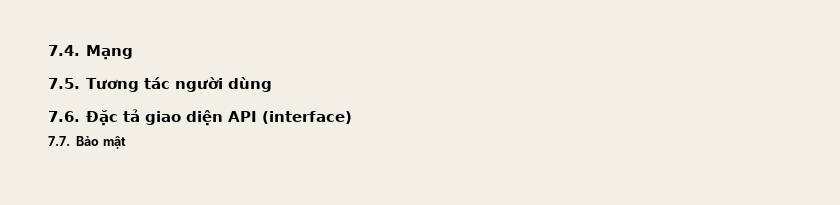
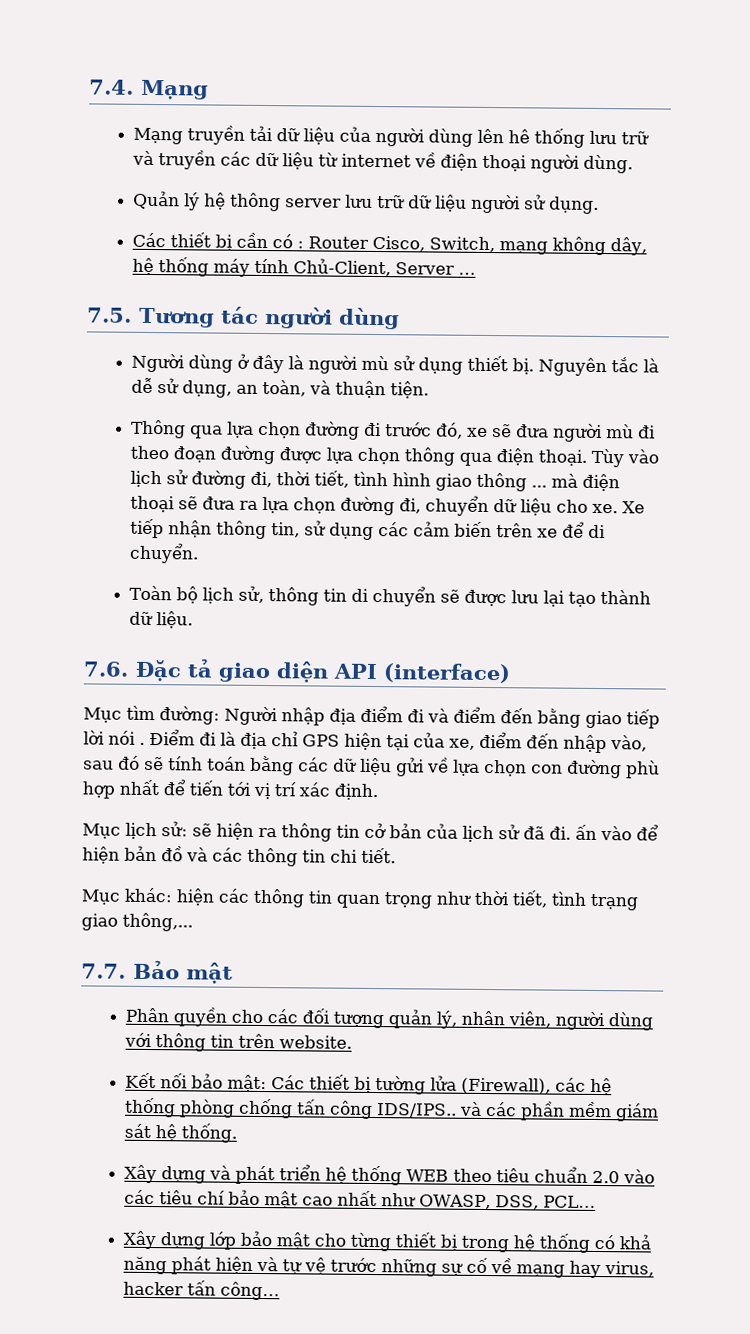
(134, 52) none -> [133,125,650,148] [132,150,634,174] [133,190,600,214] [132,232,648,256] [132,257,477,277] // Mạng truyền tải dữ liệu của người dùng lên hê thống lưu trữ và truyền các dữ liệu từ internet về điện thoại người dùng. // Quản lý hệ thông server lưu trữ dữ liệu người sử dụng. // Các thiết bị cần có : Router Cisco, Switch, mạng không dây, hệ thống máy tính Chủ-Client, Server …
(273, 84) none -> [131,353,660,377] [131,377,430,399] [131,419,657,443] [130,445,660,468] [130,469,621,492] [130,495,646,517] [130,518,607,540] [129,542,200,564] [129,585,652,607] [129,611,194,629] // Người dùng ở đây là người mù sử dụng thiết bị. Nguyên tắc là dễ sử dụng, an toàn, và thuận tiện. // Thông qua lựa chọn đường đi trước đó, xe sẽ đưa người mù đi theo đoạn đường được lựa chọn thông qua điện thoại. Tùy vào lịch sử đường đi, thời tiết, tình hình giao thông ... mà điện thoại sẽ đưa ra lựa chọn đường đi, chuyển dữ liệu cho xe. Xe tiếp nhận thông tin, sử dụng các cảm biến trên xe để di chuyển. // Toàn bộ lịch sử, thông tin di chuyển sẽ được lưu lại tạo thành dữ liệu.
[48,136,127,149] 7.7. Bảo mật -> [83,705,660,729] [83,728,647,754] [83,755,660,779] [82,779,378,801] [82,821,659,843] [82,845,396,867] [81,887,638,911] [81,912,193,932] [81,959,234,984] [125,1007,654,1031] [124,1032,353,1052] [125,1072,613,1096] [124,1097,660,1122] [124,1123,238,1143] [124,1164,656,1186] [124,1189,597,1210] [123,1230,652,1253] [123,1256,655,1279] [123,1280,281,1301] Mục tìm đường: Người nhập địa điểm đi và điểm đến bằng giao tiếp lời nói . Điểm đi là địa chỉ GPS hiện tại của xe, điểm đến nhập vào, sau đó sẽ tính toán bằng các dữ liệu gửi về lựa chọn con đường phù hợp nhất để tiến tới vị trí xác định. // Mục lịch sử: sẽ hiện ra thông tin cở bản của lịch sử đã đi. ấn vào để hiện bản đồ và các thông tin chi tiết. // Mục khác: hiện các thông tin quan trọng như thời tiết, tình trạng giao thông,... // 7.7. Bảo mật // Phân quyền cho các đối tượng quản lý, nhân viên, người dùng với thông tin trên website. // Kết nối bảo mật: Các thiết bị tường lửa (Firewall), các hệ thống phòng chống tấn công IDS/IPS.. và các phần mềm giám sát hệ thống. // Xây dựng và phát triển hệ thống WEB theo tiêu chuẩn 2.0 vào các tiêu chí bảo mật cao nhất như OWASP, DSS, PCL… // Xây dựng lớp bảo mật cho từng thiết bị trong hệ thống có khả năng phát hiện và tự vệ trước những sự cố về mạng hay virus, hacker tấn công…

